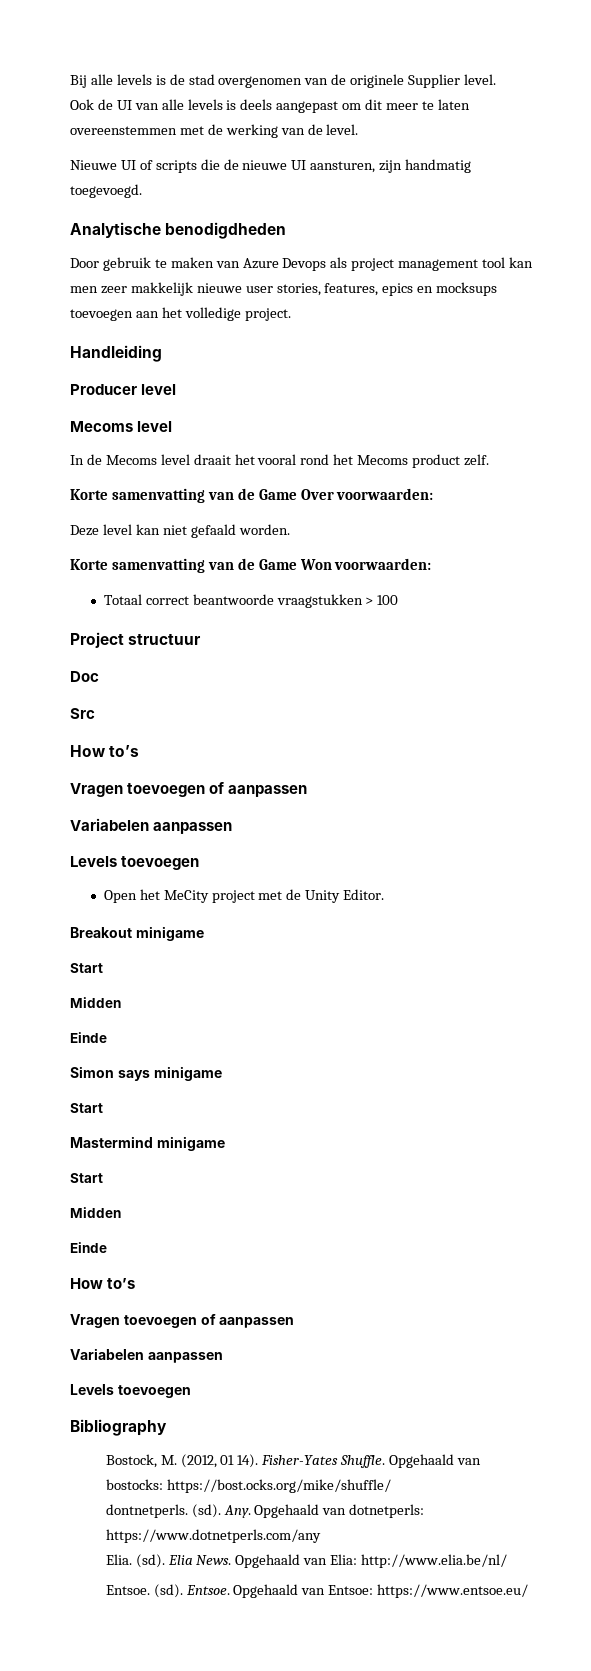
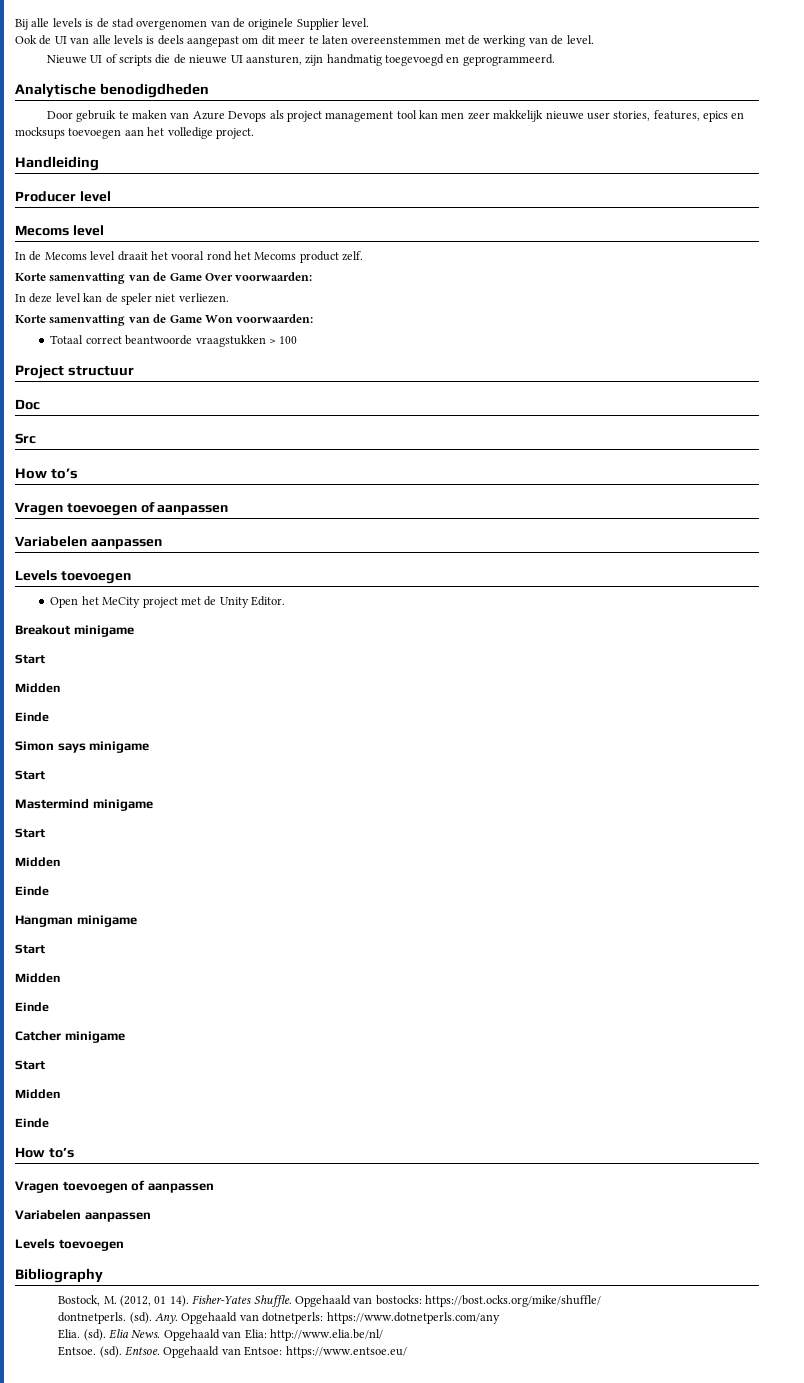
[70,184,142,198] toegevoegd. -> [385,54,555,66] toegevoegd en geprogrammeerd.
[70,524,290,538] Deze level kan niet gefaald worden. -> [15,293,229,305] In deze level kan de speler niet verliezen.
(107, 1247) none -> [15,915,137,927] [15,944,45,954] [15,973,60,983] [15,1002,49,1012] [15,1030,125,1043] [15,1060,45,1070] [15,1089,60,1099] [15,1118,49,1128] // Hangman minigame // Start // Midden // Einde // Catcher minigame // Start // Midden // Einde

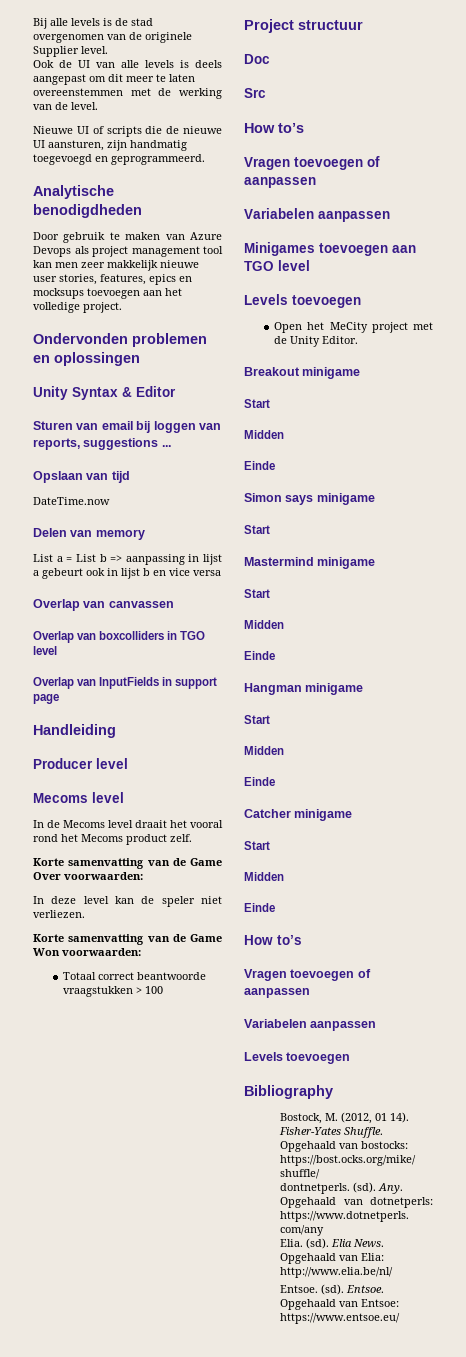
(254, 133) none -> [33,333,207,347] [33,352,140,366] [33,386,176,400] [33,421,221,433] [33,438,171,450] [33,471,130,483] [33,497,110,505] [33,528,145,540] [33,554,222,565] [33,568,221,579] [33,599,174,611] [33,631,206,643] [33,646,57,655] [33,677,218,689] [33,694,59,704] // Ondervonden problemen en oplossingen // Unity Syntax & Editor // Sturen van email bij loggen van reports, suggestions ... // Opslaan van tijd // DateTime.now // Delen van memory // List a = List b => aanpassing in lijst a gebeurt ook in lijst b en vice versa // Overlap van canvassen // Overlap van boxcolliders in TGO level // Overlap van InputFields in support page
(162, 544) none -> [244,242,416,256] [244,260,310,271] // Minigames toevoegen aan TGO level

